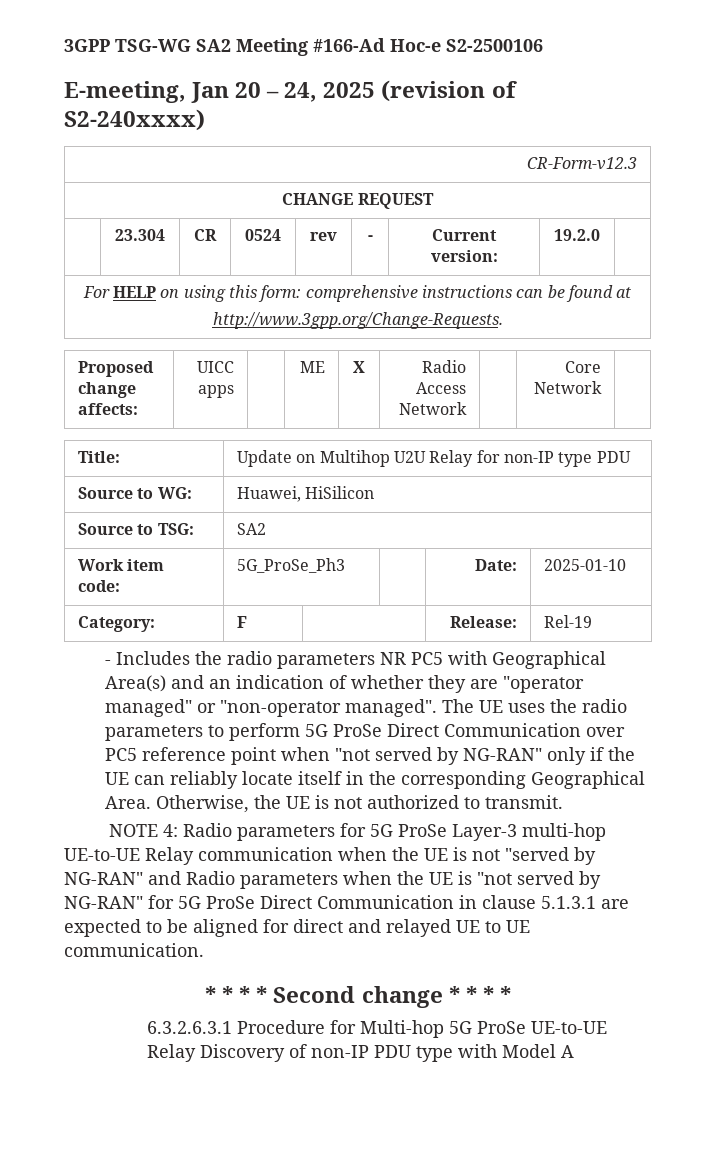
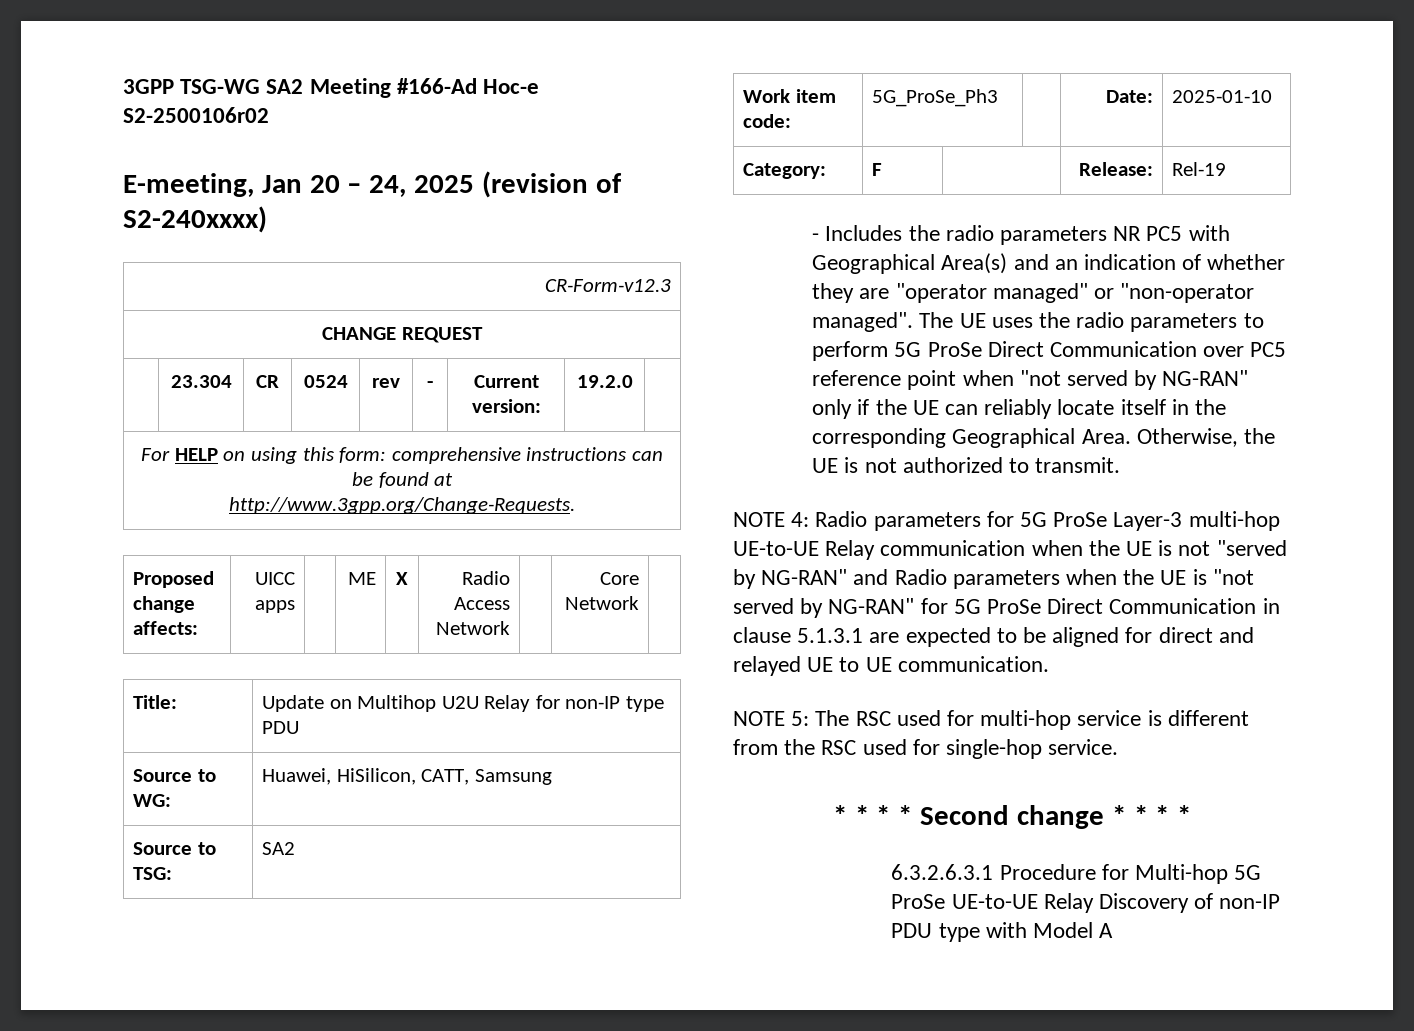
[446,39,543,52] S2-2500106 -> [123,107,269,123] S2-2500106r02
[305,486,375,499] HiSilicon -> [336,768,552,785] HiSilicon, CATT, Samsung
(204, 950) none -> [733,710,1249,730] [733,739,1119,759] // NOTE 5: The RSC used for multi-hop service is different from the RSC used for single-hop service.

